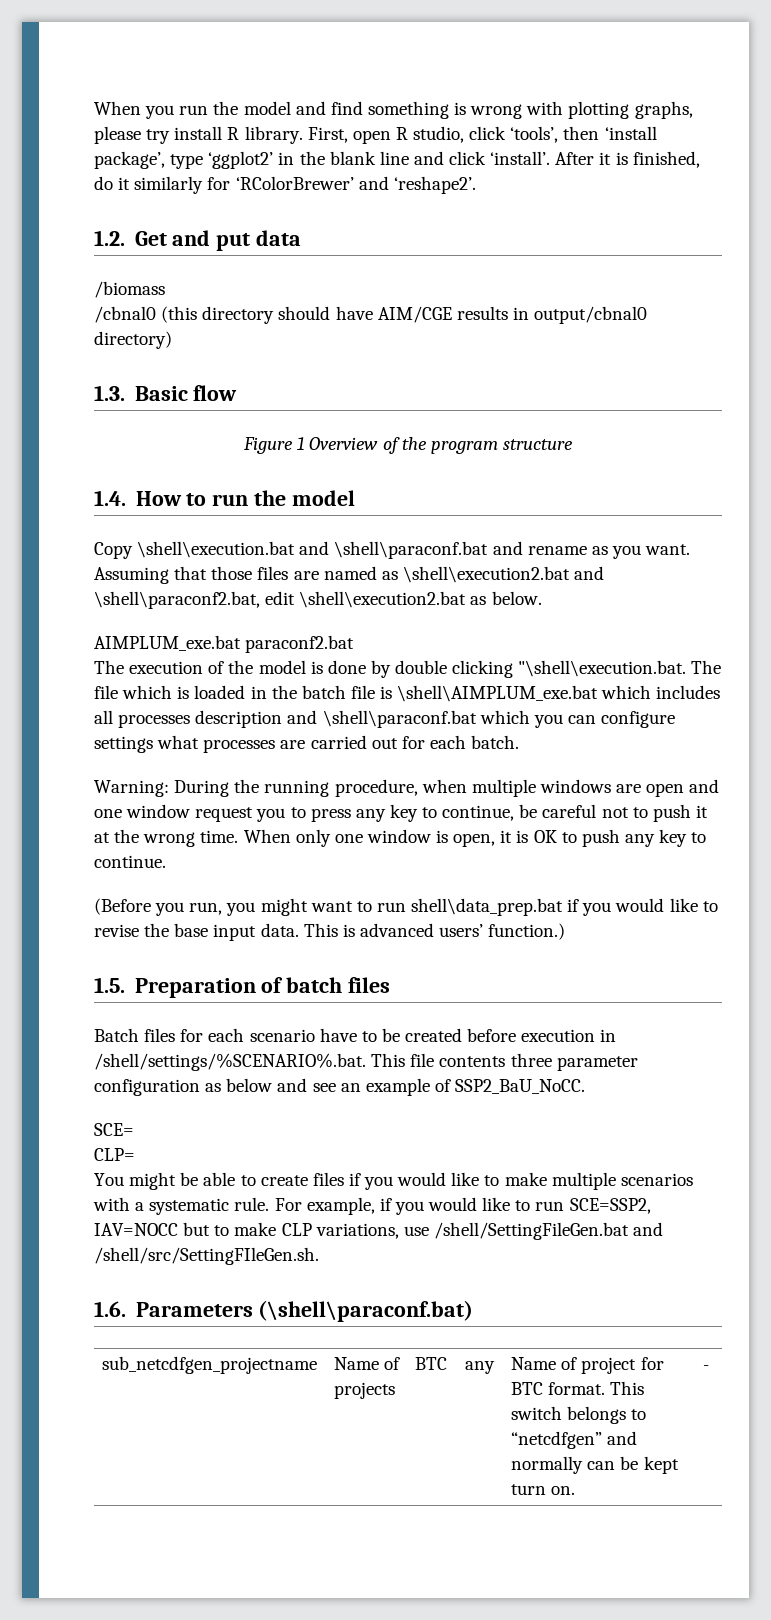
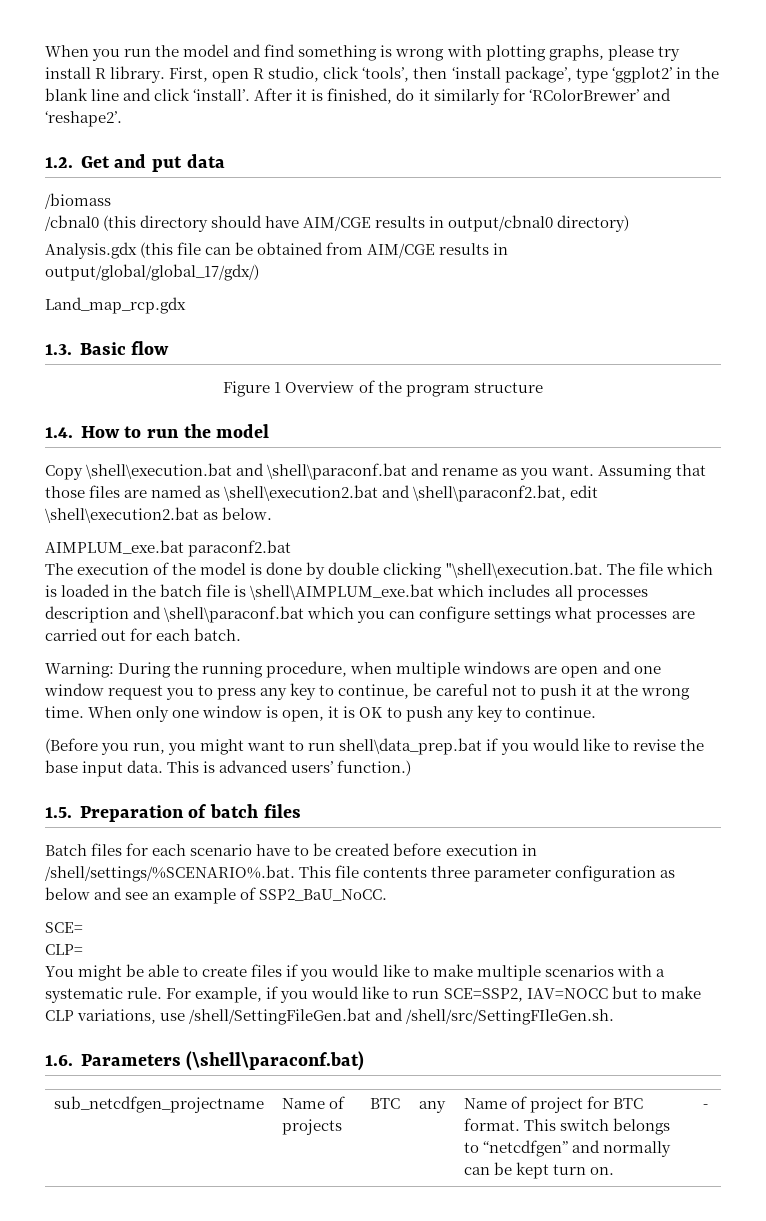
(172, 340) none -> [45,242,509,259] [45,264,259,281] [45,297,186,314] // Analysis.gdx (this file can be obtained from AIM/CGE results in output/global/global_17/gdx/) // Land_map_rcp.gdx

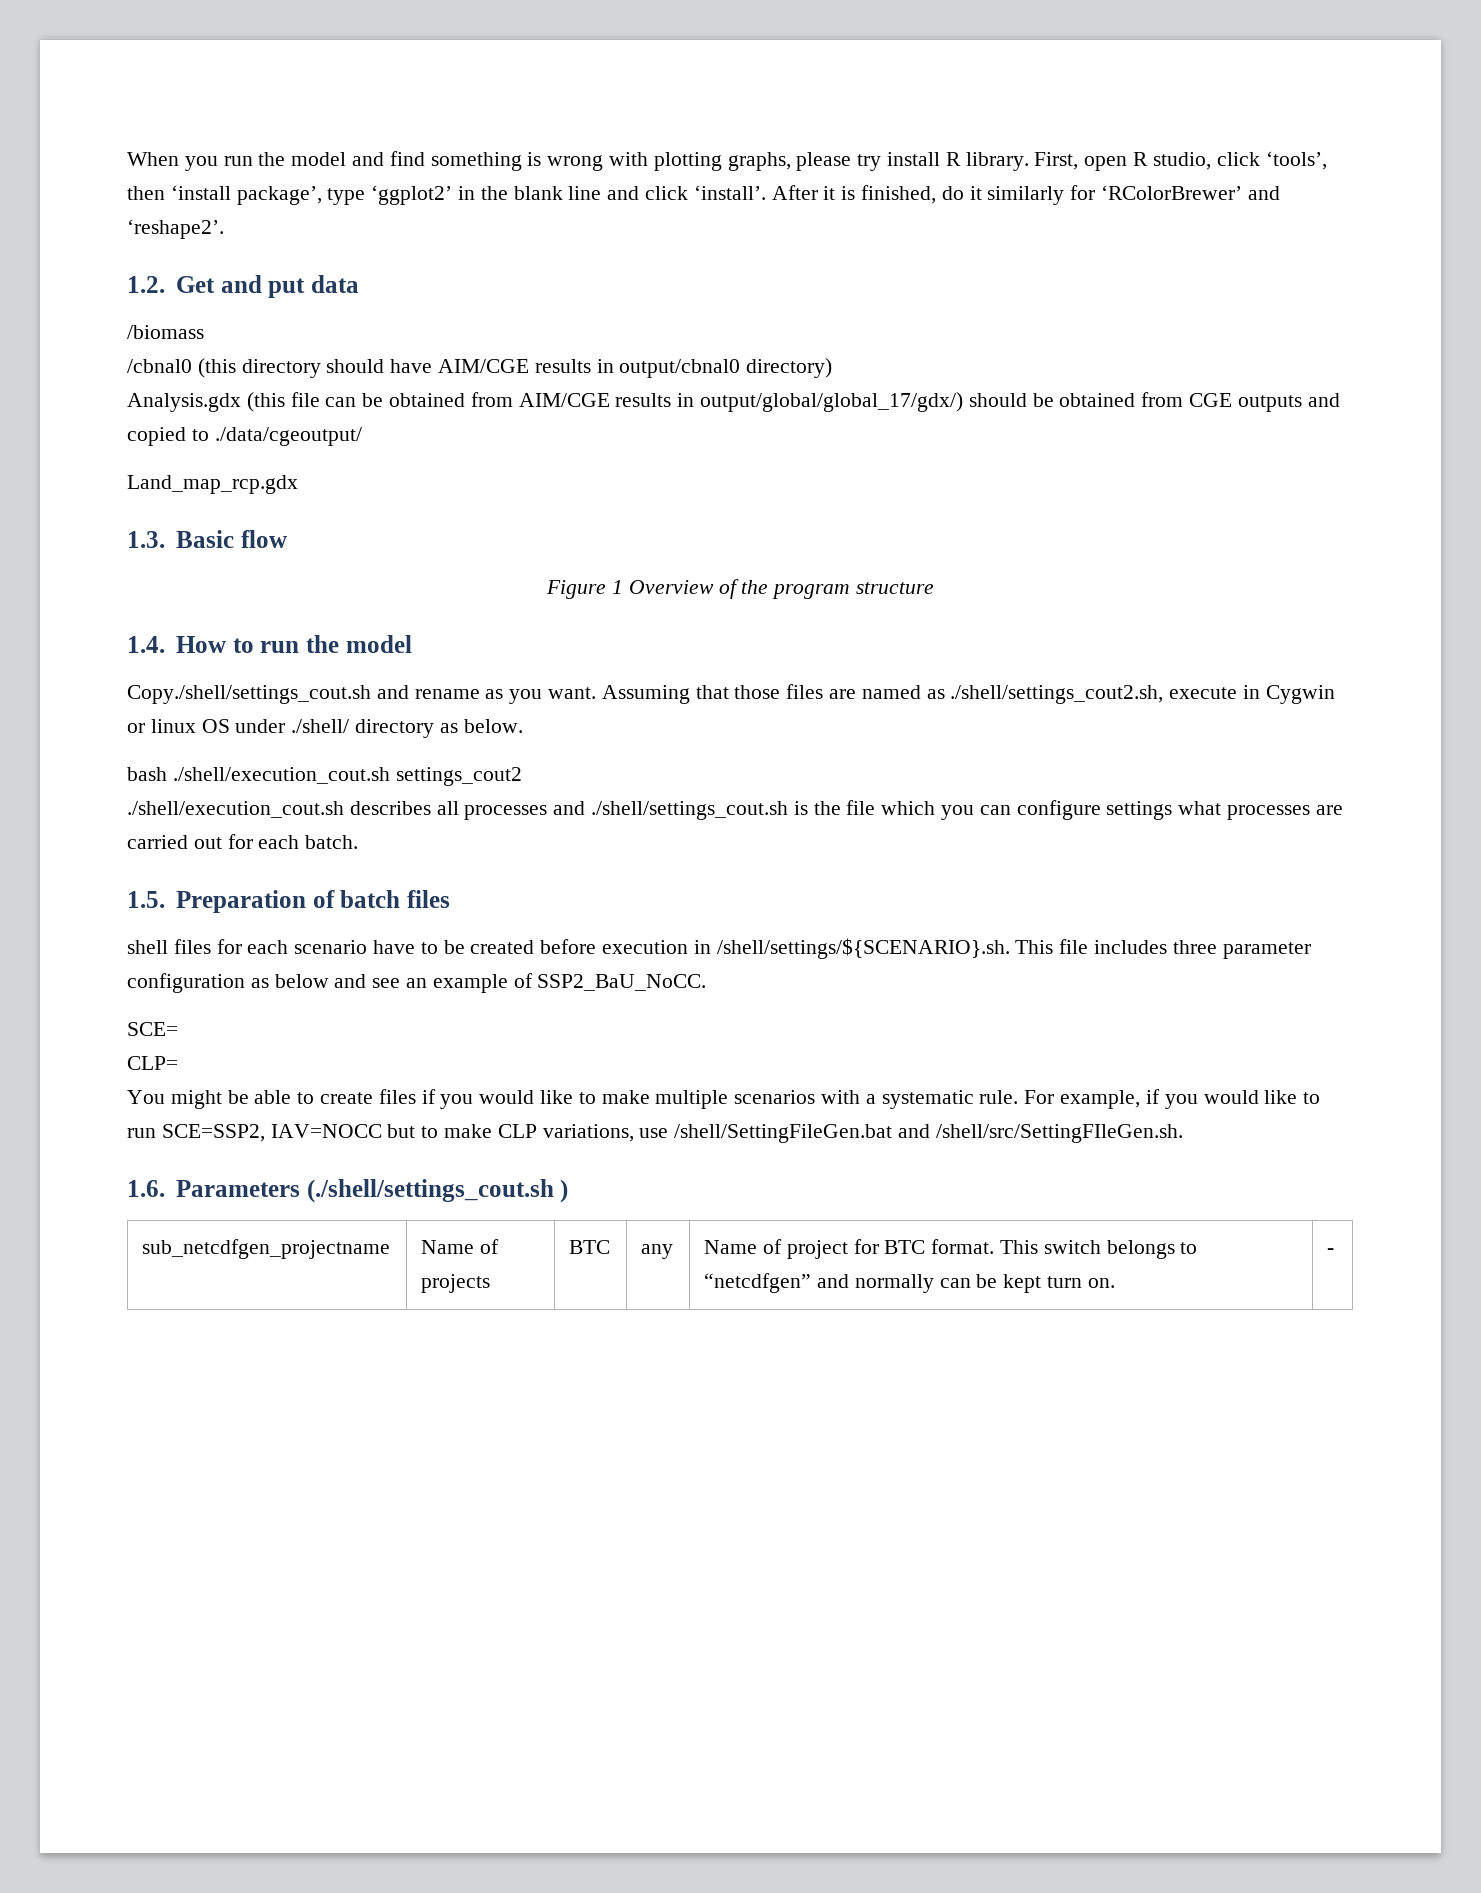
(259, 272) none -> [968,392,1340,412] [127,427,362,446] should be obtained from CGE outputs and copied to ./data/cgeoutput/
[45,463,408,480] Copy \shell\execution.bat and \shell\paraconf.bat -> [127,685,371,704] Copy./shell/settings_cout.sh
[224,485,599,502] [45,507,273,523] [45,540,292,557] [45,562,713,579] [45,584,648,601] [45,606,305,623] \shell\execution2.bat and \shell\paraconf2.bat, edit \shell\execution2.bat as below. // AIMPLUM_exe.bat paraconf2.bat // The execution of the model is done by double clicking "\shell\execution.bat. The file which is loaded in the batch file is \shell\AIMPLUM_exe.bat which includes all processes description and \shell\paraconf.bat -> [950,685,1335,704] [127,719,523,738] [127,767,522,786] [127,800,876,820] ./shell/settings_cout2.sh, execute in Cygwin or linux OS under ./shell/ directory as below. // bash ./shell/execution_cout.sh settings_cout2 // ./shell/execution_cout.sh describes all processes and ./shell/settings_cout.sh is the file
[45,661,661,678] [44,683,690,700] [45,705,596,722] [45,738,704,755] [45,760,412,777] // Warning: During the running procedure, when multiple windows are open and one window request you to press any key to continue, be careful not to push it at the wrong time. When only one window is open, it is OK to push any key to continue. // (Before you run, you might want to run shell\data_prep.bat if you would like to revise the base input data. This is advanced users’ function.) -> (359, 842) none
[45,844,87,856] Batch -> [127,940,168,954] shell
[45,865,295,882] /shell/settings/%SCENARIO%.bat. -> [716,938,1010,959] /shell/settings/${SCENARIO}.sh.
[363,867,428,878] contents -> [1094,940,1168,954] includes
[186,1051,365,1071] (\shell\paraconf.bat) -> [306,1179,569,1203] (./shell/settings_cout.sh )

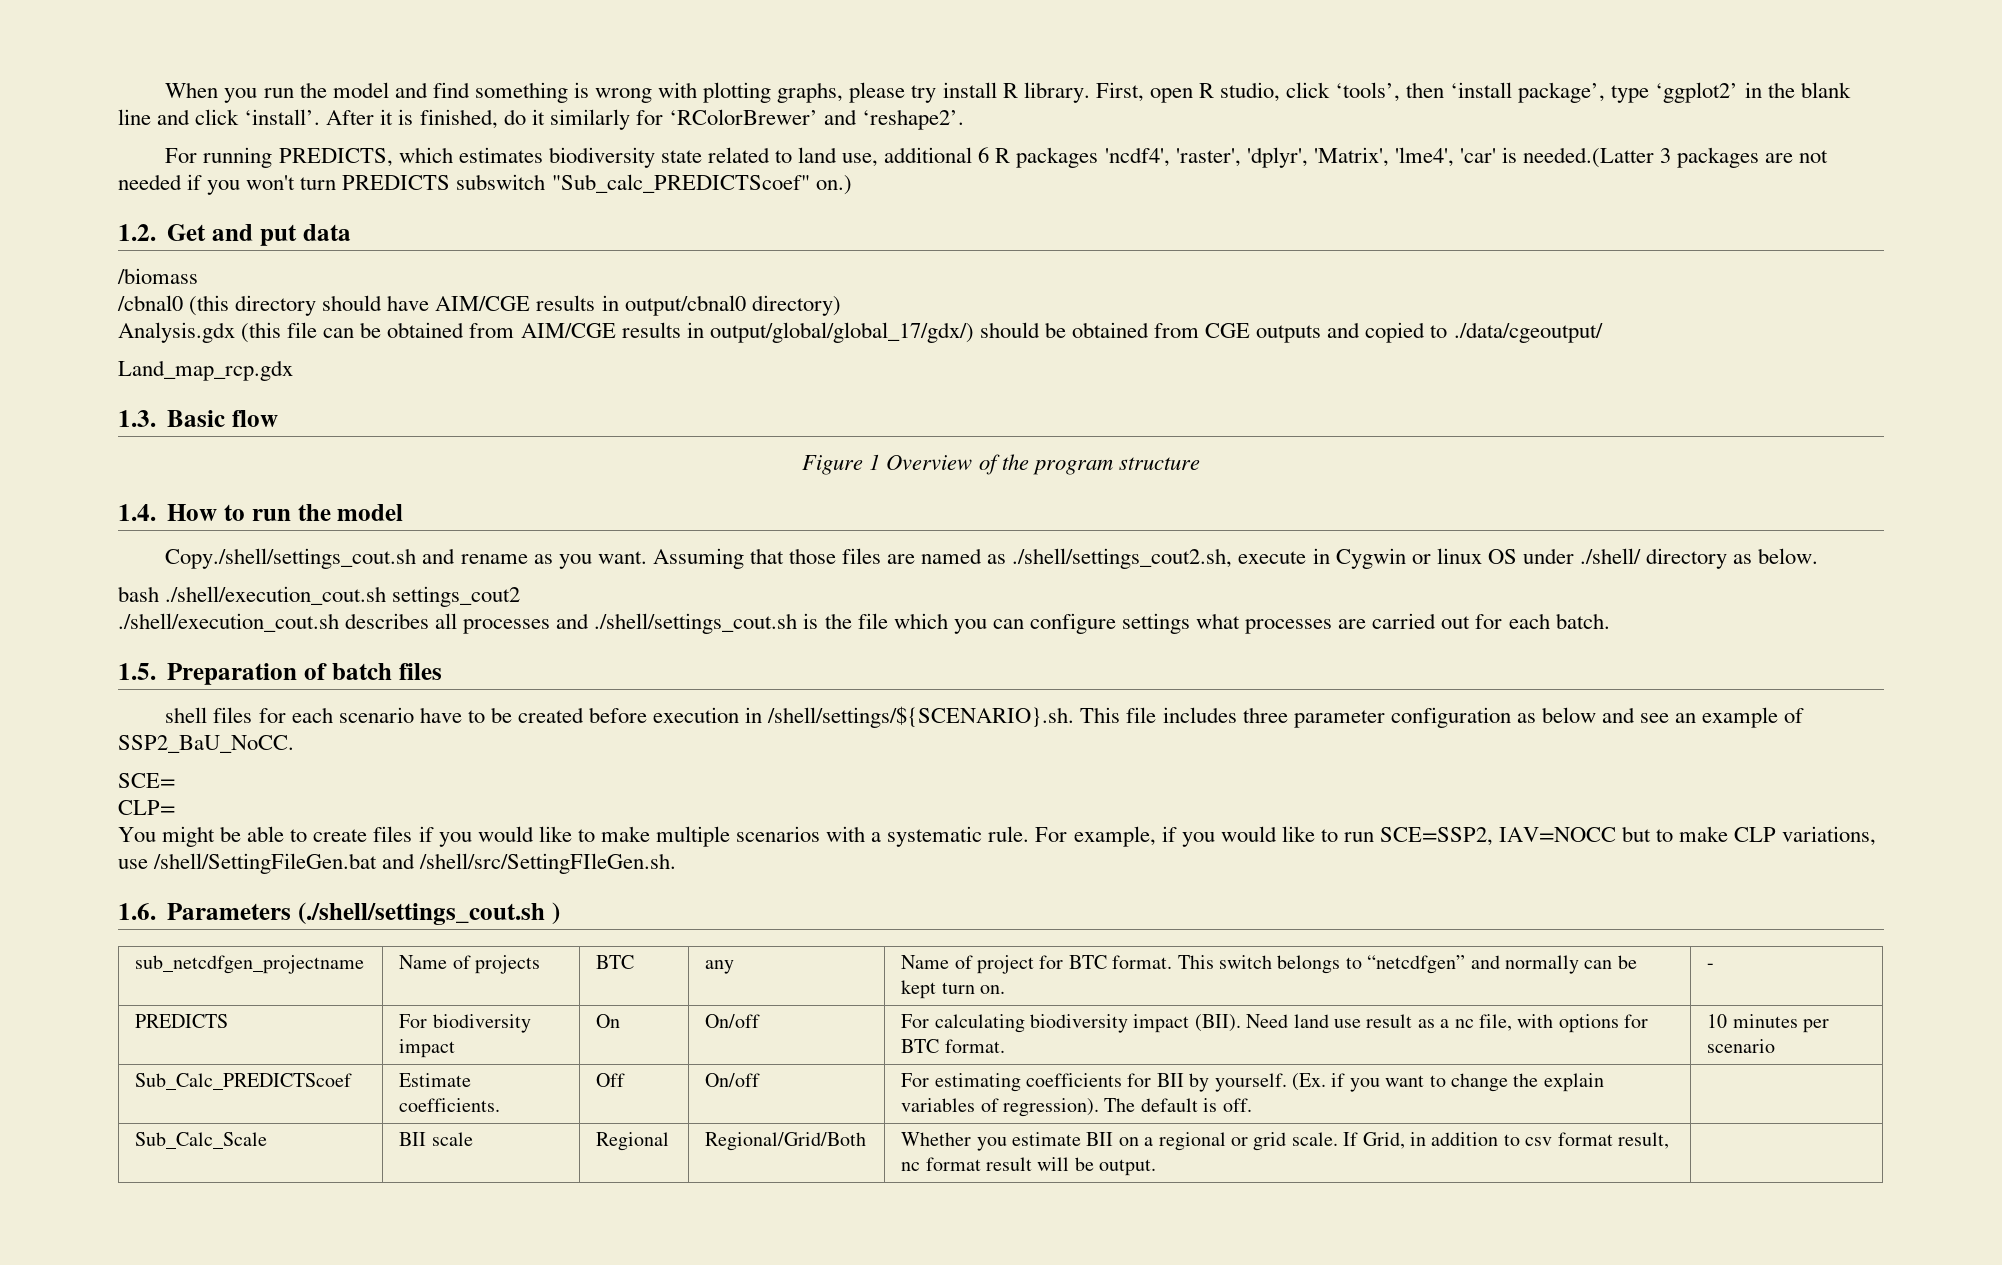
(224, 229) none -> [165,147,1829,168] [118,174,852,195] // For running PREDICTS, which estimates biodiversity state related to land use, additional 6 R packages 'ncdf4', 'raster', 'dplyr', 'Matrix', 'lme4', 'car' is needed.(Latter 3 packages are not needed if you won't turn PREDICTS subswitch "Sub_calc_PREDICTScoef" on.)
(1335, 1251) none -> [135,1014,229,1028] [399,1014,531,1033] [399,1039,456,1058] [596,1014,621,1028] [705,1014,761,1028] [901,1014,1649,1033] [901,1039,1005,1053] [1707,1014,1829,1033] [1707,1039,1776,1053] [135,1073,353,1090] [399,1073,472,1087] [399,1098,501,1112] [596,1073,626,1087] [705,1073,761,1087] [901,1073,1604,1092] [901,1098,1252,1117] [135,1132,268,1149] [399,1132,473,1146] [596,1132,670,1151] [705,1132,867,1151] [901,1132,1669,1151] [901,1157,1157,1176] // PREDICTS | For biodiversity impact | On | On/off | For calculating biodiversity impact (BII). Need land use result as a nc file, with options for BTC format. | 10 minutes per scenario // Sub_Calc_PREDICTScoef | Estimate coefficients. | Off | On/off | For estimating coefficients for BII by yourself. (Ex. if you want to change the explain variables of regression). The default is off. | // Sub_Calc_Scale | BII scale | Regional | Regional/Grid/Both | Whether you estimate BII on a regional or grid scale. If Grid, in addition to csv format result, nc format result will be output. |

